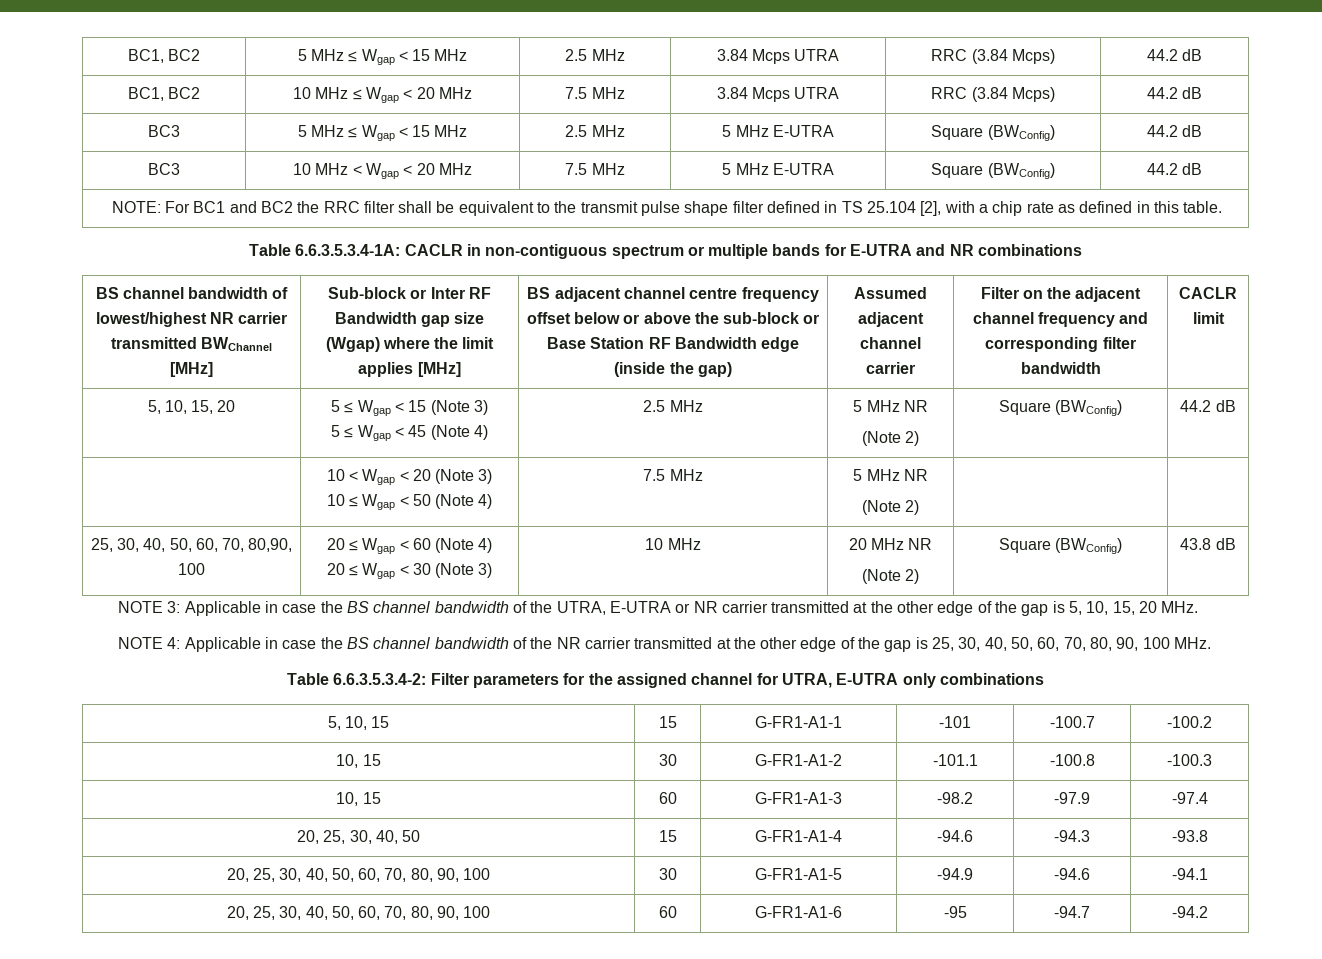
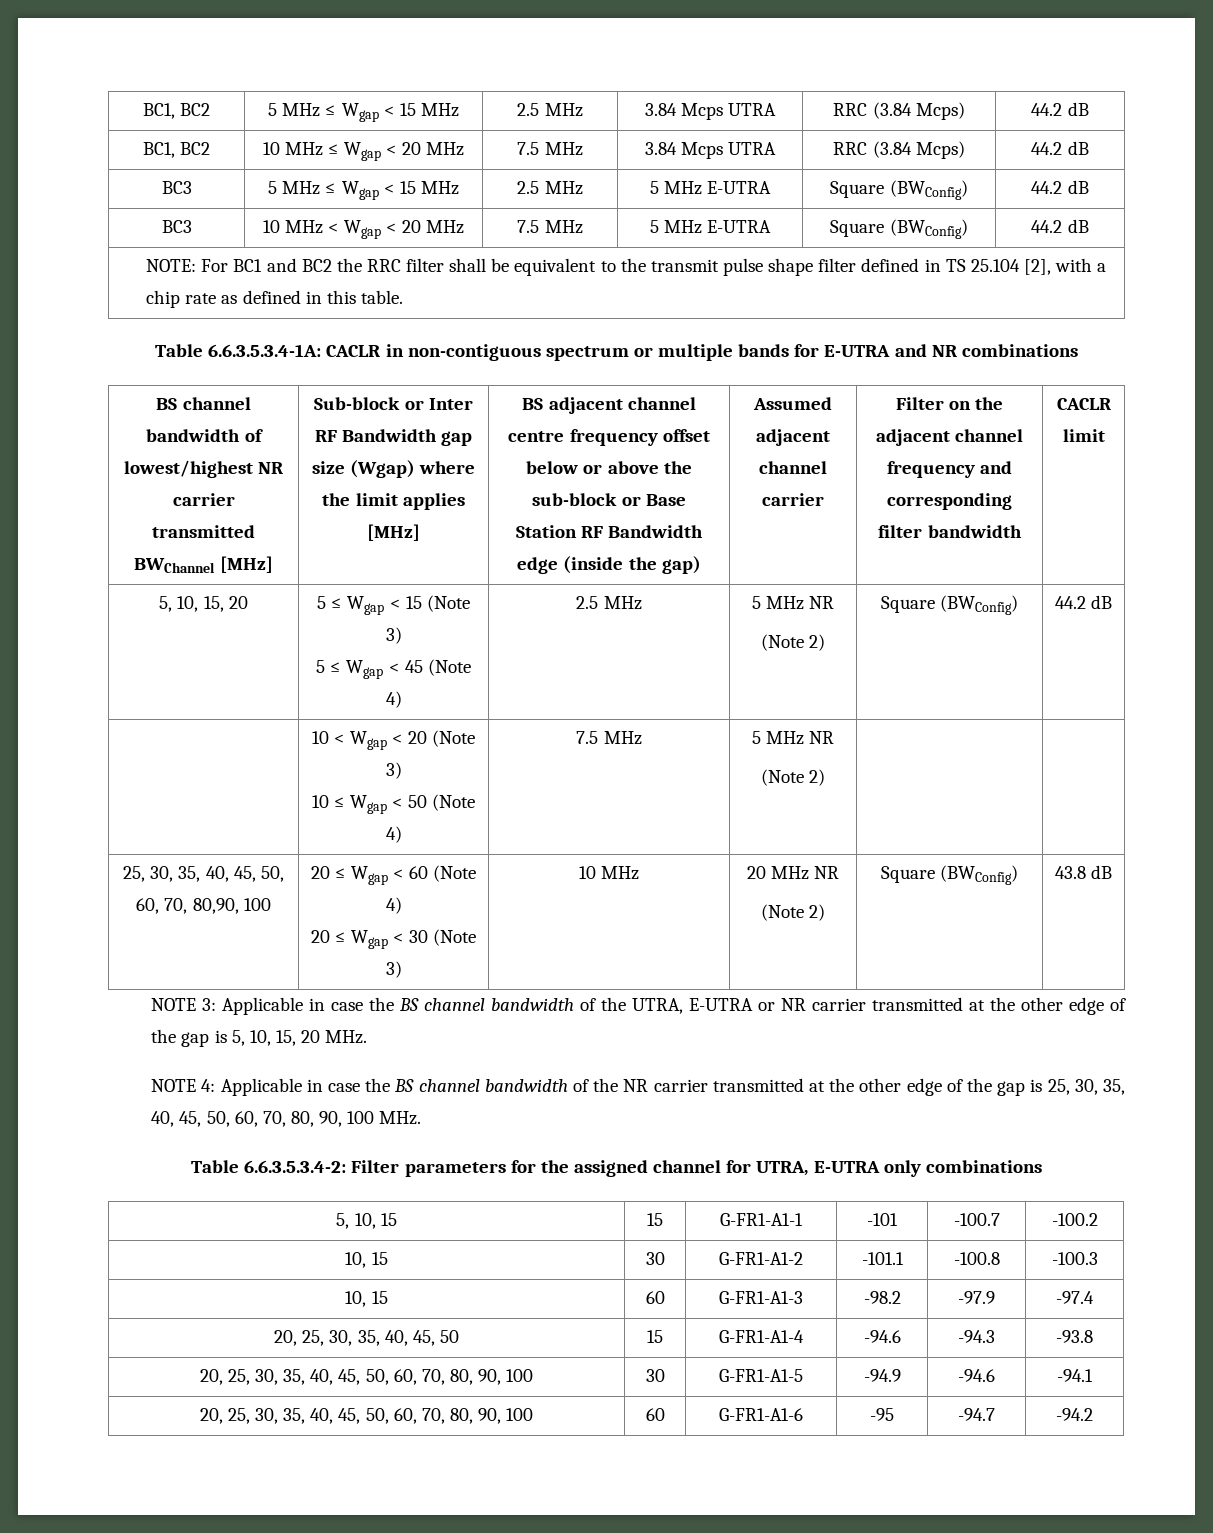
[143,538,166,552] 40, -> [178,866,256,882] 35, 40, 45,
[984,637,1007,651] 40, -> [1102,1079,1125,1095] [151,1111,202,1127] 35, 40, 45,
[375,830,398,844] 40, -> [357,1330,435,1346] 35, 40, 45,
[305,868,328,882] 40, -> [283,1369,361,1385] 35, 40, 45,
[305,906,328,920] 40, -> [283,1408,361,1424] 35, 40, 45,

